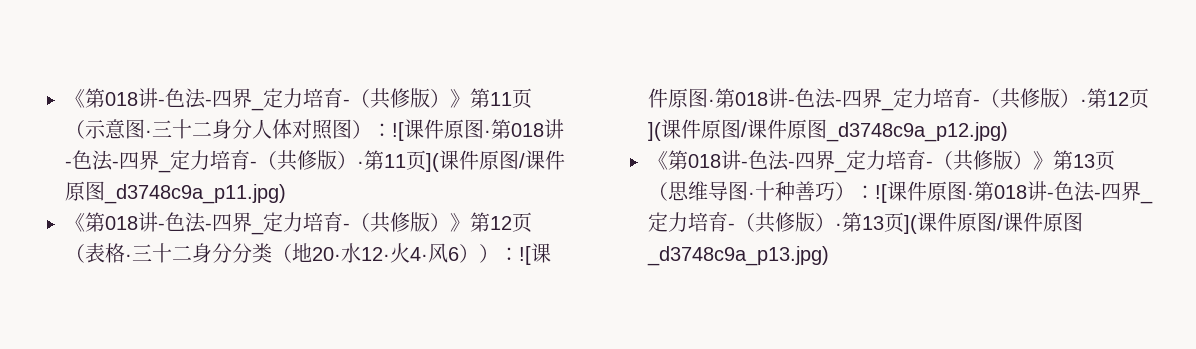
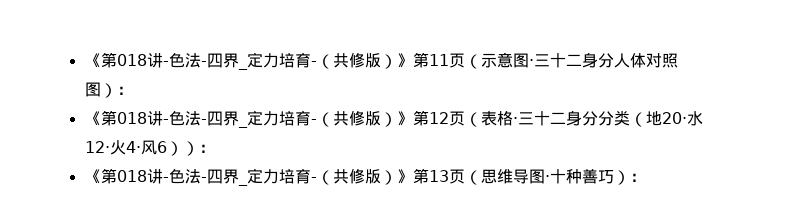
[392,119,564,141] [65,150,565,173] [65,181,286,204] ![课件原图·第018讲-色法-四界_定力培育-（共修版）·第11页](课件原图/课件原图_d3748c9a_p11.jpg) -> (133, 90) none
[519,243,551,265] [648,88,1149,111] [648,119,1008,142] ![课件原图·第018讲-色法-四界_定力培育-（共修版）·第12页](课件原图/课件原图_d3748c9a_p12.jpg) -> (215, 148) none
[875,181,1153,204] [648,212,1083,234] [647,246,829,266] ![课件原图·第018讲-色法-四界_定力培育-（共修版）·第13页](课件原图/课件原图_d3748c9a_p13.jpg) -> (646, 177) none

